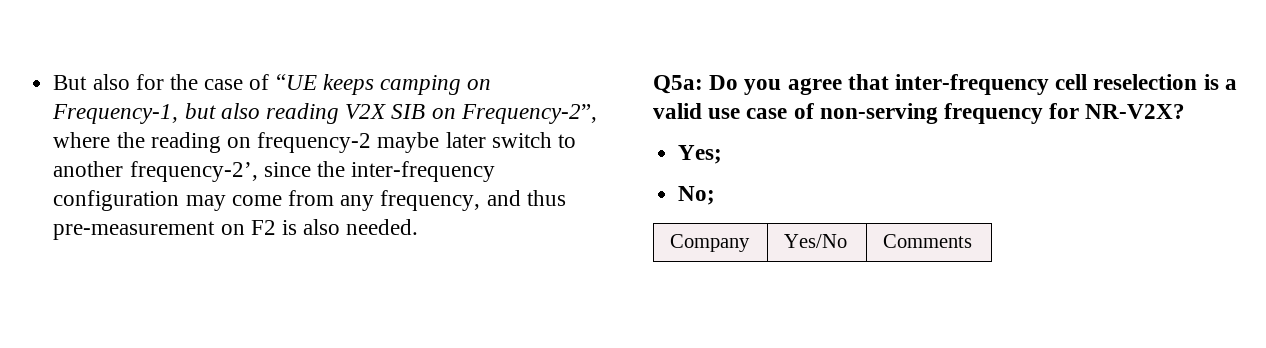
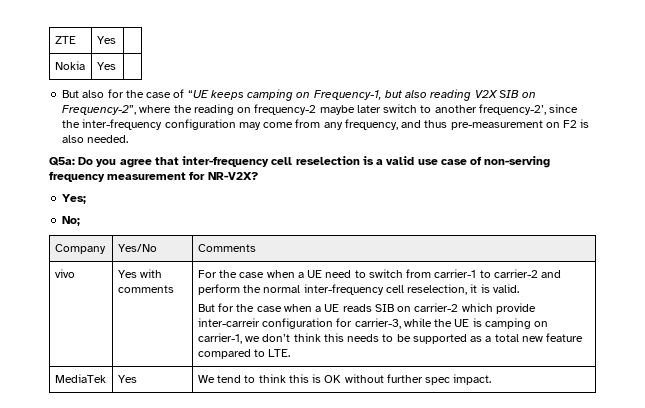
(53, 82) none -> [54,36,76,44] [96,36,116,44] [54,61,85,70] [96,62,116,70] ZTE | Yes | // Nokia | Yes | //
(1044, 113) none -> [107,172,187,180] measurement
(973, 241) none -> [54,269,75,278] [117,269,163,278] [117,285,174,293] [197,269,562,278] [197,284,519,295] [197,303,536,314] [197,318,549,329] [197,333,584,344] [197,349,291,359] [54,374,106,383] [117,375,137,383] [197,374,492,385] // vivo | Yes with comments | For the case when a UE need to switch from carrier-1 to carrier-2 and perform the normal inter-frequency cell reselection, it is valid. // But for the case when a UE reads SIB on carrier-2 which provide inter-carreir configuration for carrier-3, while the UE is camping on carrier-1, we don’t think this needs to be supported as a total new feature compared to LTE. // MediaTek | Yes | We tend to think this is OK without further spec impact.

